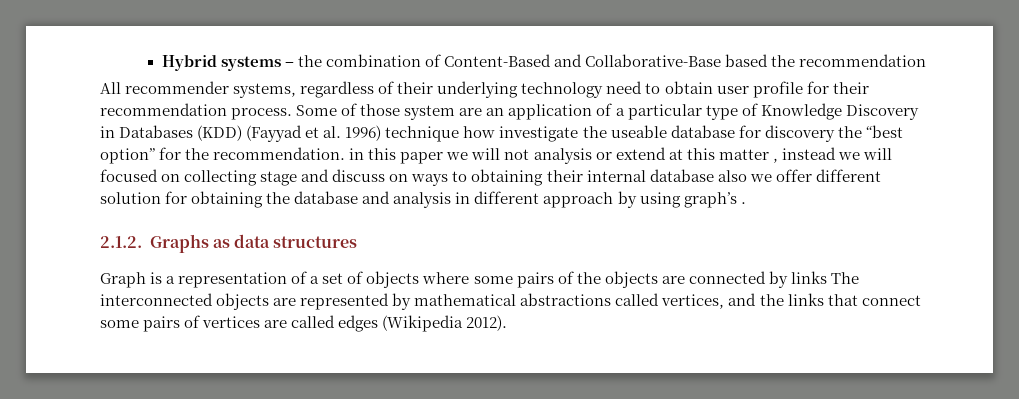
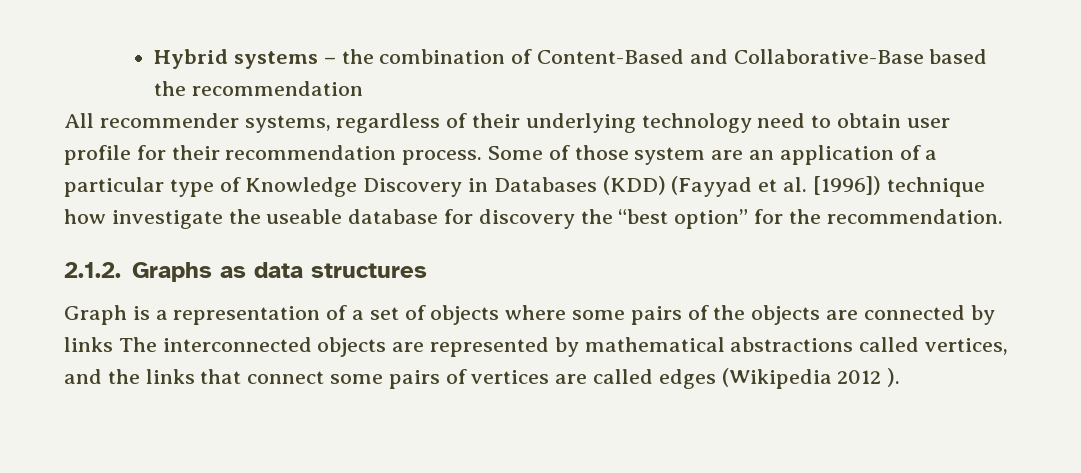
[345,125,382,141] 1996) -> [812,176,881,195] [1996])
[349,147,892,164] [100,169,881,186] [100,191,746,208] in this paper we will not analysis or extend at this matter , instead we will focused on collecting stage and discuss on ways to obtaining their internal database also we offer different solution for obtaining the database and analysis in different approach by using graph’s . -> (1003, 216) none
[466,315,508,331] 2012). -> [837,368,901,387] 2012 ).

